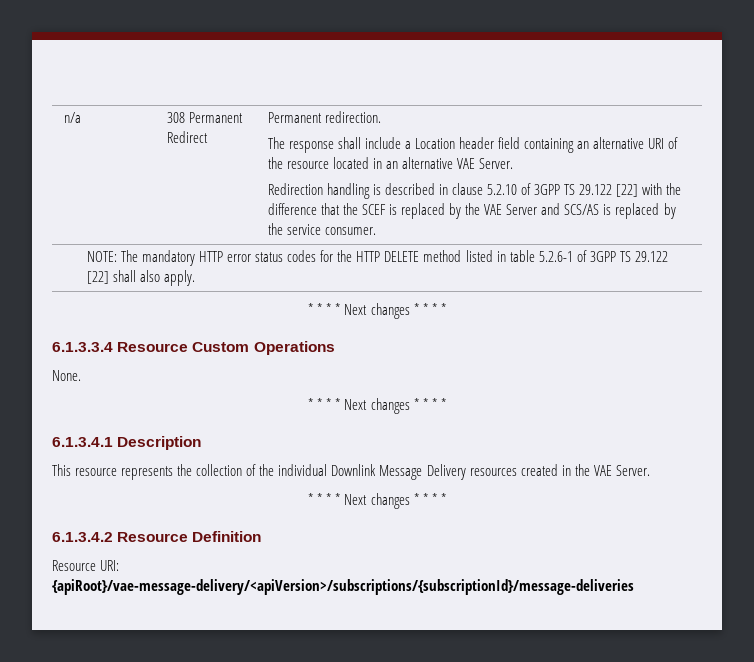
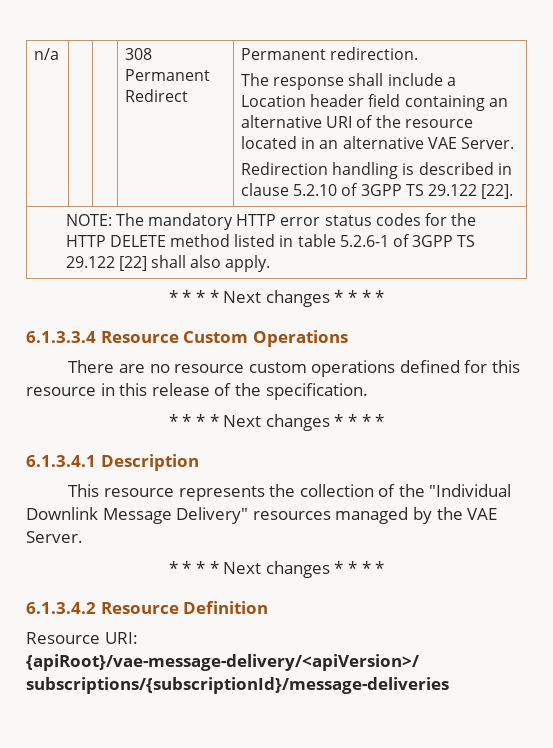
[616,183,682,197] [267,203,676,219] [267,223,376,235] [22] with the difference that the SCEF is replaced by the VAE Server and SCS/AS is replaced by the service consumer. -> [481,184,514,199] [22].
[52,370,81,381] None. -> [68,360,521,377] [26,383,368,400] There are no resource custom operations defined for this resource in this release of the specification.
[278,464,328,476] individual -> [429,484,512,497] "Individual
[426,464,571,480] Delivery resources created in -> [176,507,432,524] Delivery" resources managed by

